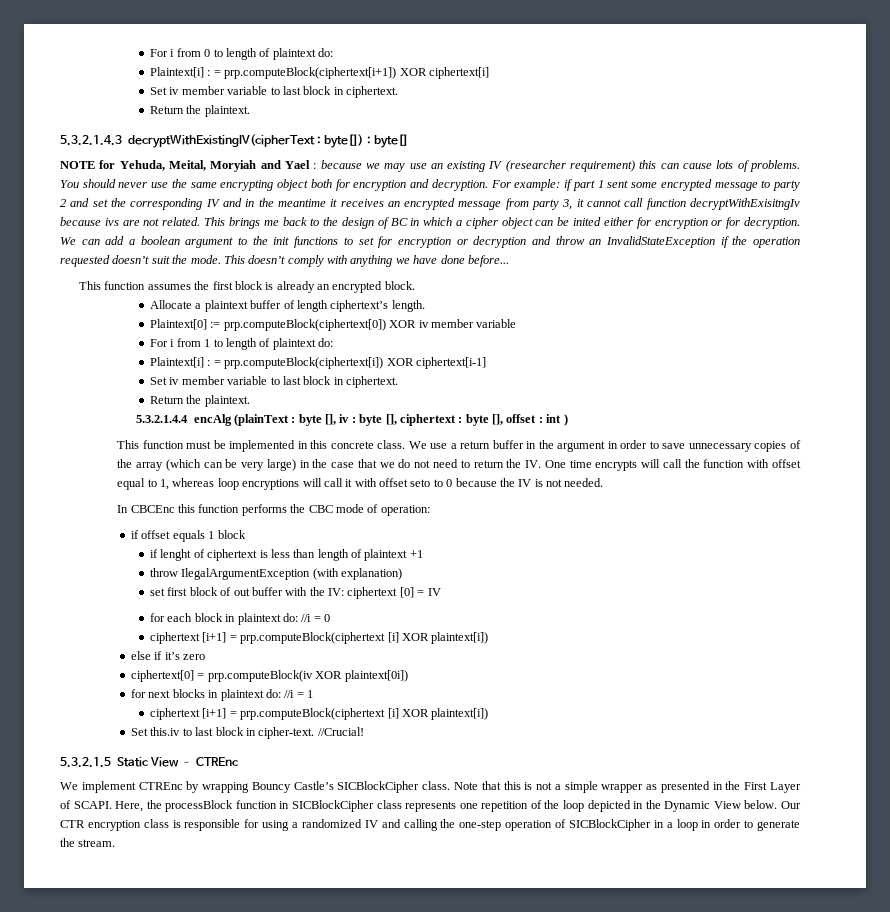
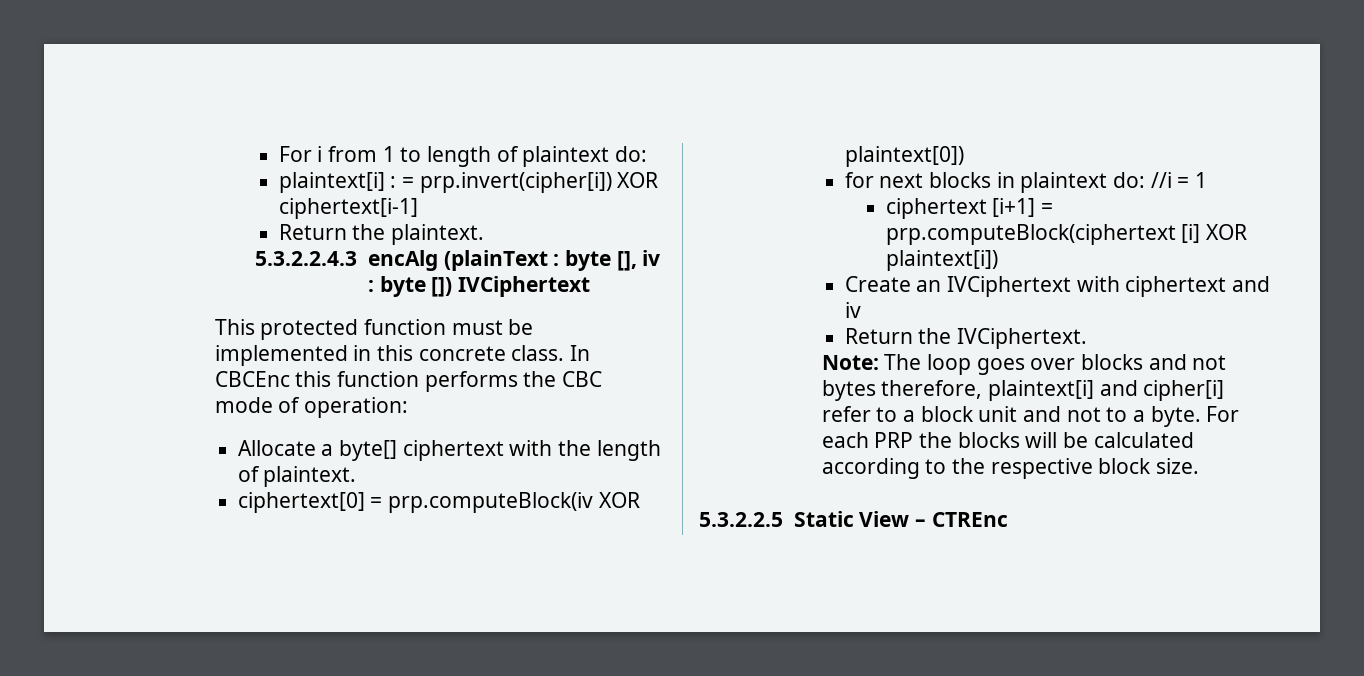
[150,48,334,60] [150,67,489,79] [150,86,399,98] [150,105,250,117] [60,134,408,148] [60,160,801,172] [60,179,801,191] [60,198,801,210] [60,217,800,229] [60,236,800,248] [60,255,509,267] [79,281,415,293] [150,300,425,312] [150,319,517,331] [150,338,201,347] For i from 0 to length of plaintext do: // Plaintext[i] : = prp.computeBlock(ciphertext[i+1]) XOR ciphertext[i] // Set iv member variable to last block in ciphertext. // Return the plaintext. // 5.3.2.1.4.3 decryptWithExistingIV(cipherText : byte[]) : byte[] // NOTE for Yehuda, Meital, Moryiah and Yael : because we may use an existing IV (researcher requirement) this can cause lots of problems. You should never use the same encrypting object both for encryption and decryption. For example: if part 1 sent some encrypted message to party 2 and set the corresponding IV and in the meantime it receives an encrypted message from party 3, it cannot call function decryptWithExisitngIv because ivs are not related. This brings me back to the design of BC in which a cipher object can be inited either for encryption or for decryption. We can add a boolean argument to the init functions to set for encryption or decryption and throw an InvalidStateException if the operation requested doesn’t suit the mode. This doesn’t comply with anything we have done before... // This function assumes the first block is already an encrypted block. // Allocate a plaintext buffer of length ciphertext’s length. // Plaintext[0] := prp.computeBlock(ciphertext[0]) XOR iv member variable // For i from -> [278,146,377,162] For i from
[150,357,384,369] Plaintext[i] : = prp.computeBlock(ciphertext[i]) -> [278,172,612,193] plaintext[i] : = prp.invert(cipher[i])
[150,376,399,388] [150,395,250,407] [136,415,189,423] // Set iv member variable to last block in ciphertext. // Return the plaintext. // 5.3.2.1.4.4 -> [278,224,484,245] [255,251,358,266] // Return the plaintext. // 5.3.2.2.4.3
[385,414,568,426] [117,440,140,449] [], ciphertext : byte [], offset : int ) // This -> [431,276,590,297] [214,319,359,340] []) IVCiphertext // This protected
[408,440,801,452] [117,459,801,471] [117,478,604,490] We use a return buffer in the argument in order to save unnecessary copies of the array (which can be very large) in the case that we do not need to return the IV. One time encrypts will call the function with offset equal to 1, whereas loop encryptions will call it with offset seto to 0 because the IV is not needed. // -> (565, 353) none
[130,530,246,542] [150,549,423,561] [150,568,403,580] [150,587,441,599] [150,613,331,625] [150,632,489,644] [130,651,206,660] if offset equals 1 block // if lenght of ciphertext is less than length of plaintext +1 // throw IlegalArgumentException (with explanation) // set first block of out buffer with the IV: ciphertext [0] = IV // for each block in plaintext do: //i = 0 // ciphertext [i+1] = prp.computeBlock(ciphertext [i] XOR plaintext[i]) // else if it’s zero -> [237,440,661,461] [237,466,357,487] Allocate a byte[] ciphertext with the length of plaintext.
[344,670,408,682] plaintext[0i]) -> [844,146,964,167] plaintext[0])
[130,727,364,739] [60,757,238,767] [60,781,801,793] [60,800,801,812] [60,819,800,831] [60,838,116,847] Set this.iv to last block in cipher-text. //Crucial! // 5.3.2.1.5 Static View – CTREnc // We implement CTREnc by wrapping Bouncy Castle’s SICBlockCipher class. Note that this is not a simple wrapper as presented in the First Layer of SCAPI. Here, the processBlock function in SICBlockCipher class represents one repetition of the loop depicted in the Dynamic View below. Our CTR encryption class is responsible for using a randomized IV and calling the one-step operation of SICBlockCipher in a loop in order to generate the stream. -> [844,276,1271,297] [844,302,861,318] [844,328,1087,349] [821,354,1227,375] [821,380,1225,401] [821,406,1240,427] [821,432,1194,448] [821,458,1199,479] [699,511,1008,527] Create an IVCiphertext with ciphertext and iv // Return the IVCiphertext. // Note: The loop goes over blocks and not bytes therefore, plaintext[i] and cipher[i] refer to a block unit and not to a byte. For each PRP the blocks will be calculated according to the respective block size. // 5.3.2.2.5 Static View – CTREnc

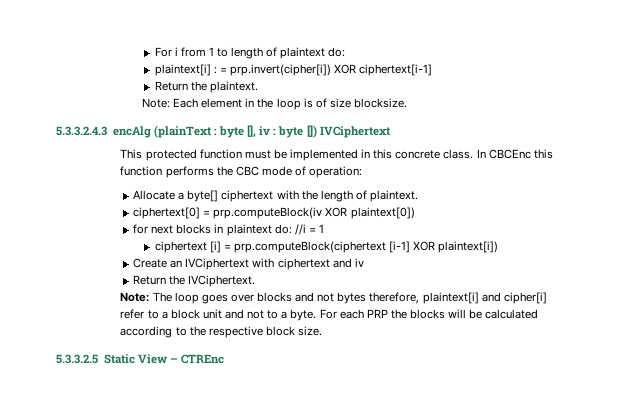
[255,251,358,266] 5.3.2.2.4.3 -> [141,98,407,110] [56,126,107,136] Note: Each element in the loop is of size blocksize. // 5.3.3.2.4.3
[992,198,1036,217] [i+1] -> [209,241,221,253] [i]
[1181,224,1201,243] [i] -> [389,241,411,253] [i-1]
[699,512,783,527] 5.3.2.2.5 -> [56,354,98,364] 5.3.3.2.5

